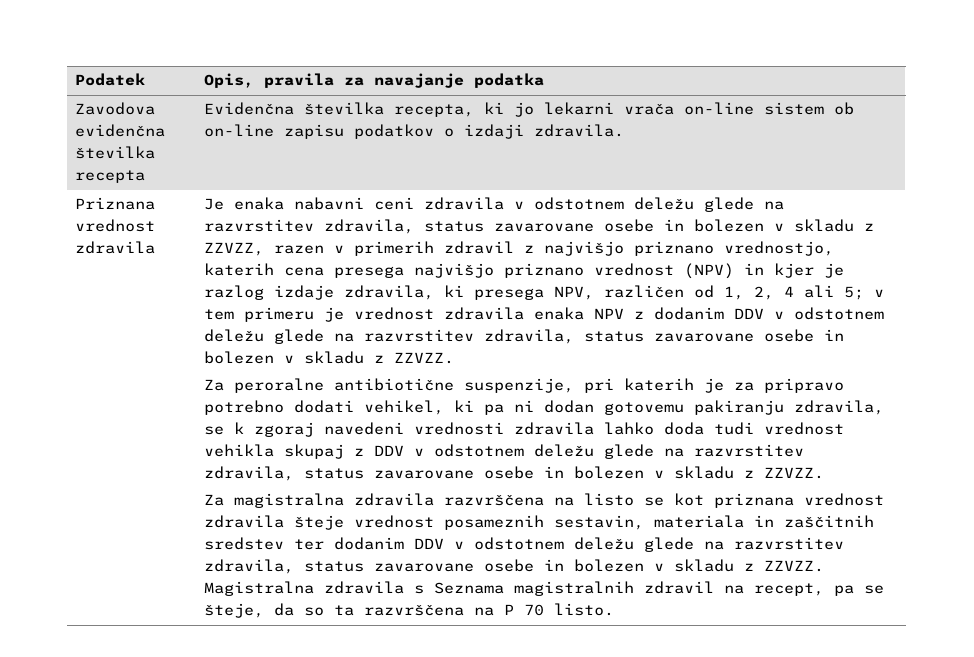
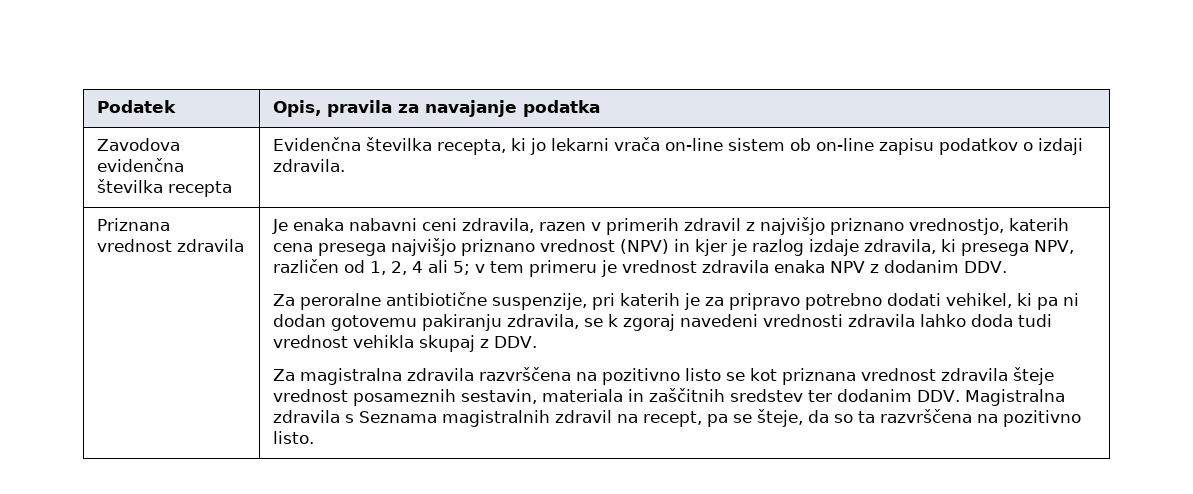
[424,197,785,212] [204,219,875,234] [204,242,265,256] zdravila v odstotnem deležu glede na razvrstitev zdravila, status zavarovane osebe in bolezen v skladu z ZZVZZ, -> [461,218,534,233] zdravila,
[734,307,885,320] [204,329,845,344] [204,351,455,364] DDV v odstotnem deležu glede na razvrstitev zdravila, status zavarovane osebe in bolezen v skladu z ZZVZZ. -> [963,261,1007,273] DDV.
[374,444,805,459] [204,466,825,481] DDV v odstotnem deležu glede na razvrstitev zdravila, status zavarovane osebe in bolezen v skladu z ZZVZZ. -> [493,336,537,348] DDV.
(575, 501) none -> [601,368,680,385] pozitivno
[414,537,845,552] [204,559,825,574] DDV v odstotnem deležu glede na razvrstitev zdravila, status zavarovane osebe in bolezen v skladu z ZZVZZ. -> [916,390,960,402] DDV.
[504,604,545,616] P 70 -> [1002,410,1081,427] pozitivno

